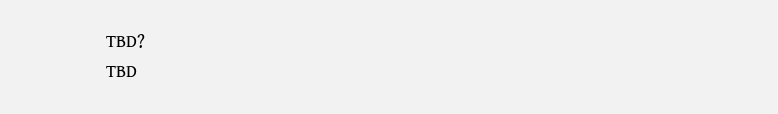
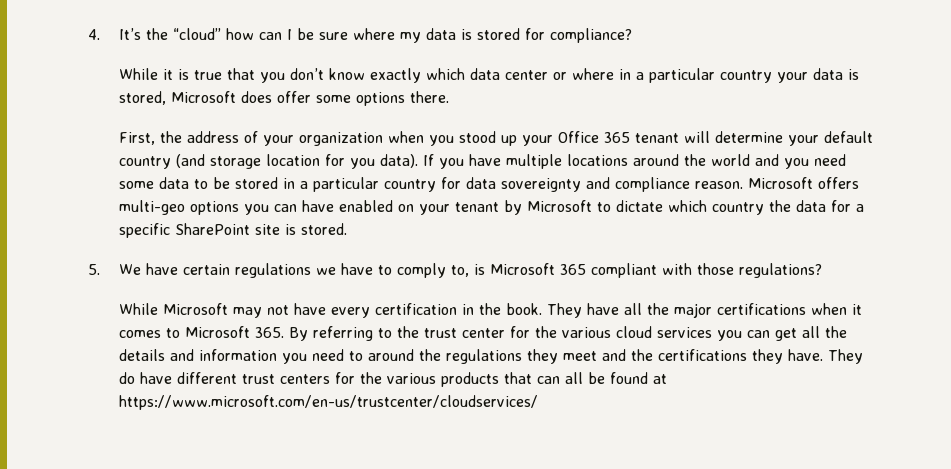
[106,34,146,48] [106,66,138,77] TBD? // TBD -> [87,28,633,43] [119,68,860,83] [119,91,450,106] [119,131,874,146] [119,154,847,169] [119,177,860,192] [119,200,865,215] [119,223,348,238] [87,263,823,278] [119,303,863,318] [119,326,848,341] [119,349,864,364] [119,372,668,387] [119,395,539,410] 4. It’s the “cloud” how can I be sure where my data is stored for compliance? // While it is true that you don’t know exactly which data center or where in a particular country your data is stored, Microsoft does offer some options there. // First, the address of your organization when you stood up your Office 365 tenant will determine your default country (and storage location for you data). If you have multiple locations around the world and you need some data to be stored in a particular country for data sovereignty and compliance reason. Microsoft offers multi-geo options you can have enabled on your tenant by Microsoft to dictate which country the data for a specific SharePoint site is stored. // 5. We have certain regulations we have to comply to, is Microsoft 365 compliant with those regulations? // While Microsoft may not have every certification in the book. They have all the major certifications when it comes to Microsoft 365. By referring to the trust center for the various cloud services you can get all the details and information you need to around the regulations they meet and the certifications they have. They do have different trust centers for the various products that can all be found at https://www.microsoft.com/en-us/trustcenter/cloudservices/

